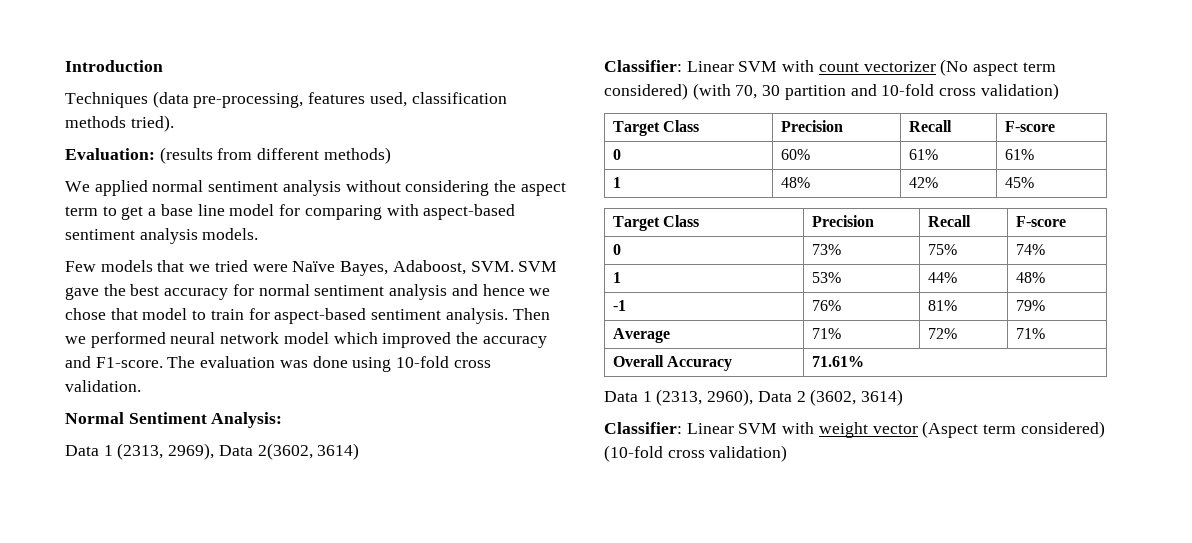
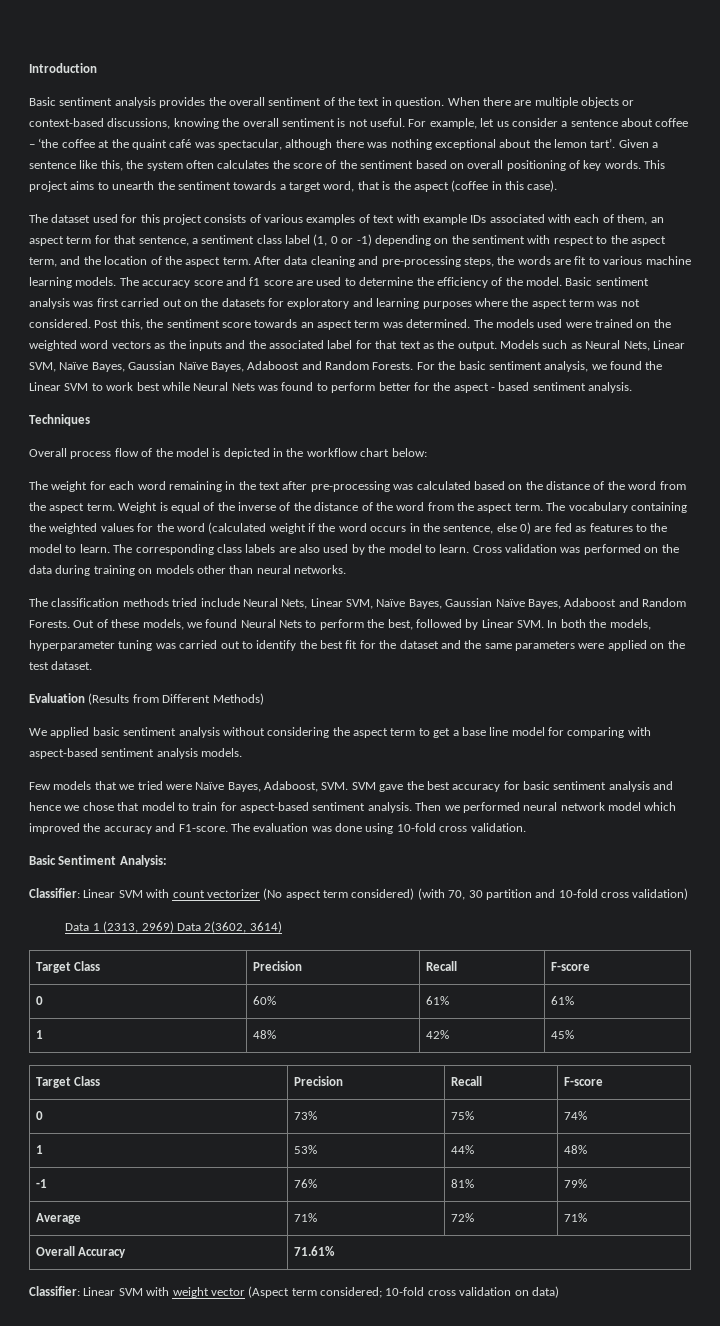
[65,91,507,108] [65,115,174,132] [65,147,391,164] Techniques (data pre-processing, features used, classification methods tried). // Evaluation: (results from different methods) -> [29,97,635,108] [29,118,689,129] [29,138,659,150] [29,160,666,171] [29,180,558,192] [29,214,664,225] [29,234,666,246] [29,256,691,267] [29,277,649,288] [29,298,640,309] [29,319,671,330] [29,340,685,351] [29,361,663,372] [29,382,633,393] [29,414,90,426] [29,448,427,459] [29,481,686,492] [29,502,687,513] [29,522,668,534] [29,544,679,555] [29,565,346,576] [29,598,686,609] [29,619,651,630] [29,640,685,651] [29,661,93,670] [29,693,264,705] Basic sentiment analysis provides the overall sentiment of the text in question. When there are multiple objects or context-based discussions, knowing the overall sentiment is not useful. For example, let us consider a sentence about coffee – ‘the coffee at the quaint café was spectacular, although there was nothing exceptional about the lemon tart’. Given a sentence like this, the system often calculates the score of the sentiment based on overall positioning of key words. This project aims to unearth the sentiment towards a target word, that is the aspect (coffee in this case). // The dataset used for this project consists of various examples of text with example IDs associated with each of them, an aspect term for that sentence, a sentiment class label (1, 0 or -1) depending on the sentiment with respect to the aspect term, and the location of the aspect term. After data cleaning and pre-processing steps, the words are fit to various machine learning models. The accuracy score and f1 score are used to determine the efficiency of the model. Basic sentiment analysis was first carried out on the datasets for exploratory and learning purposes where the aspect term was not considered. Post this, the sentiment score towards an aspect term was determined. The models used were trained on the weighted word vectors as the inputs and the associated label for that text as the output. Models such as Neural Nets, Linear SVM, Naïve Bayes, Gaussian Naïve Bayes, Adaboost and Random Forests. For the basic sentiment analysis, we found the Linear SVM to work best while Neural Nets was found to perform better for the aspect - based sentiment analysis. // Techniques // Overall process flow of the model is depicted in the workflow chart below: // The weight for each word remaining in the text after pre-processing was calculated based on the distance of the word from the aspect term. Weight is equal of the inverse of the distance of the word from the aspect term. The vocabulary containing the weighted values for the word (calculated weight if the word occurs in the sentence, else 0) are fed as features to the model to learn. The corresponding class labels are also used by the model to learn. Cross validation was performed on the data during training on models other than neural networks. // The classification methods tried include Neural Nets, Linear SVM, Naïve Bayes, Gaussian Naïve Bayes, Adaboost and Random Forests. Out of these models, we found Neural Nets to perform the best, followed by Linear SVM. In both the models, hyperparameter tuning was carried out to identify the best fit for the dataset and the same parameters were applied on the test dataset. // Evaluation (Results from Different Methods)
[152,180,204,192] normal -> [92,727,120,736] basic
[258,284,310,296] normal -> [523,781,550,790] basic
[65,412,124,424] Normal -> [29,855,56,865] Basic
[65,443,360,460] // Data 1 (2313, 2969), Data 2(3602, 3614) -> (167, 861) none
(1059, 91) none -> [65,921,282,933] // Data 1 (2313, 2969) Data 2(3602, 3614)
[604,389,904,406] // Data 1 (2313, 2960), Data 2 (3602, 3614) -> (335, 1251) none
[1020,421,1105,438] [604,445,788,462] considered) (10-fold cross validation) -> [320,1286,559,1298] considered; 10-fold cross validation on data)

